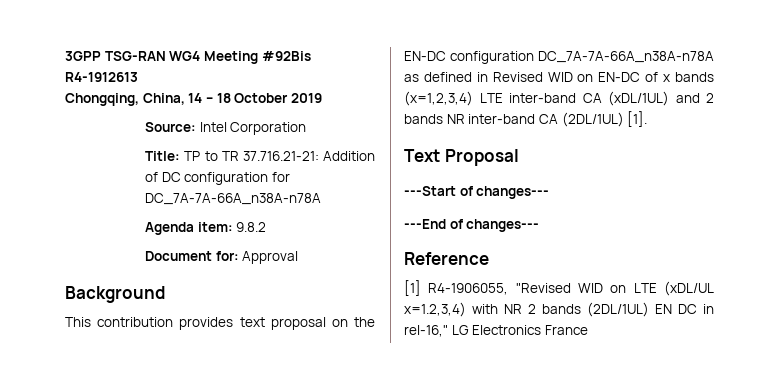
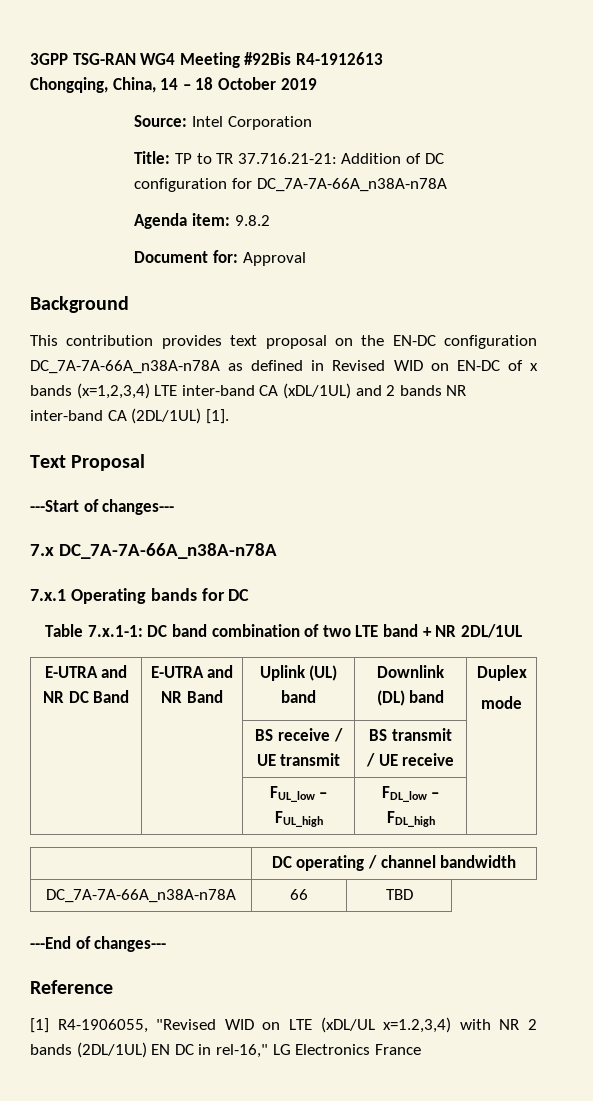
(550, 192) none -> [30,543,277,559] [30,588,250,604] [45,624,522,638] [44,665,128,678] [42,690,130,703] [150,665,234,678] [161,690,223,703] [259,665,338,681] [281,690,316,703] [377,665,445,678] [376,690,445,706] [476,665,527,681] [481,696,522,709] [255,728,343,742] [256,753,341,766] [369,728,452,741] [365,753,455,767] [269,786,328,802] [274,811,323,827] [381,786,440,802] [386,811,435,827] [271,855,517,871] [46,889,236,903] [290,889,308,900] [385,889,413,900] // 7.x DC_7A-7A-66A_n38A-n78A // 7.x.1 Operating bands for DC // Table 7.x.1-1: DC band combination of two LTE band + NR 2DL/1UL // E-UTRA and NR DC Band | E-UTRA and NR Band | Uplink (UL) band | Downlink (DL) band | Duplex // mode // | | BS receive / UE transmit | BS transmit / UE receive | // | | FUL_low – FUL_high | FDL_low – FDL_high | // | DC operating / channel bandwidth // DC_7A-7A-66A_n38A-n78A | 66 | TBD

